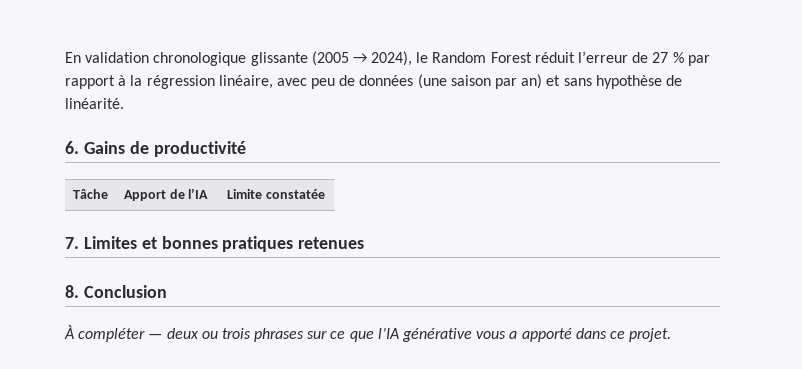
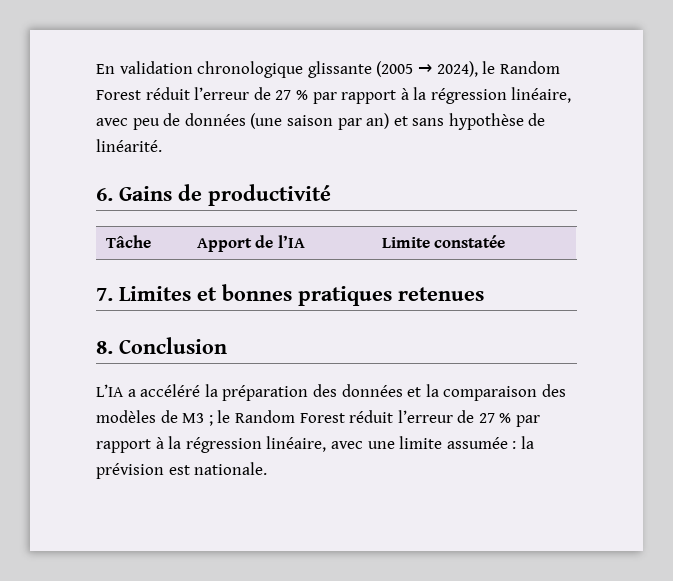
[64,325,672,342] À compléter — deux ou trois phrases sur ce que l’IA générative vous a apporté dans ce projet. -> [96,384,566,401] [96,410,541,427] [96,436,534,453] [96,462,268,479] L’IA a accéléré la préparation des données et la comparaison des modèles de M3 ; le Random Forest réduit l’erreur de 27 % par rapport à la régression linéaire, avec une limite assumée : la prévision est nationale.

